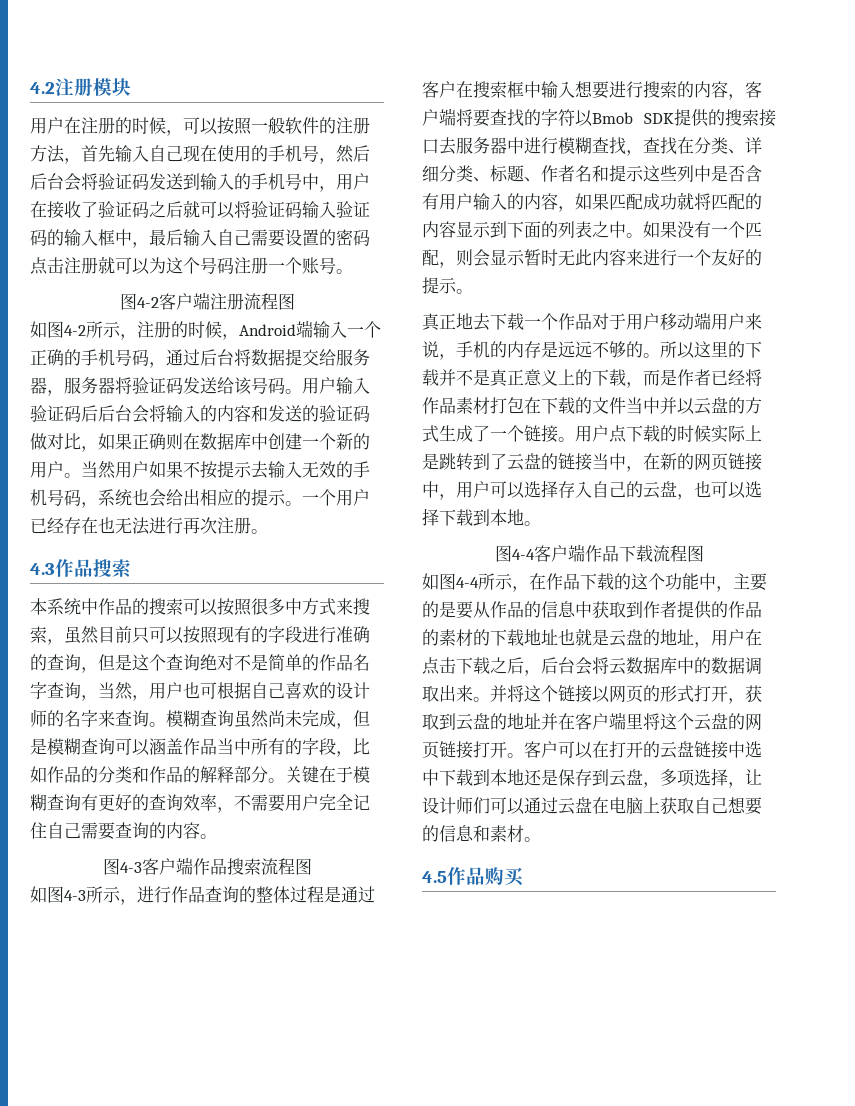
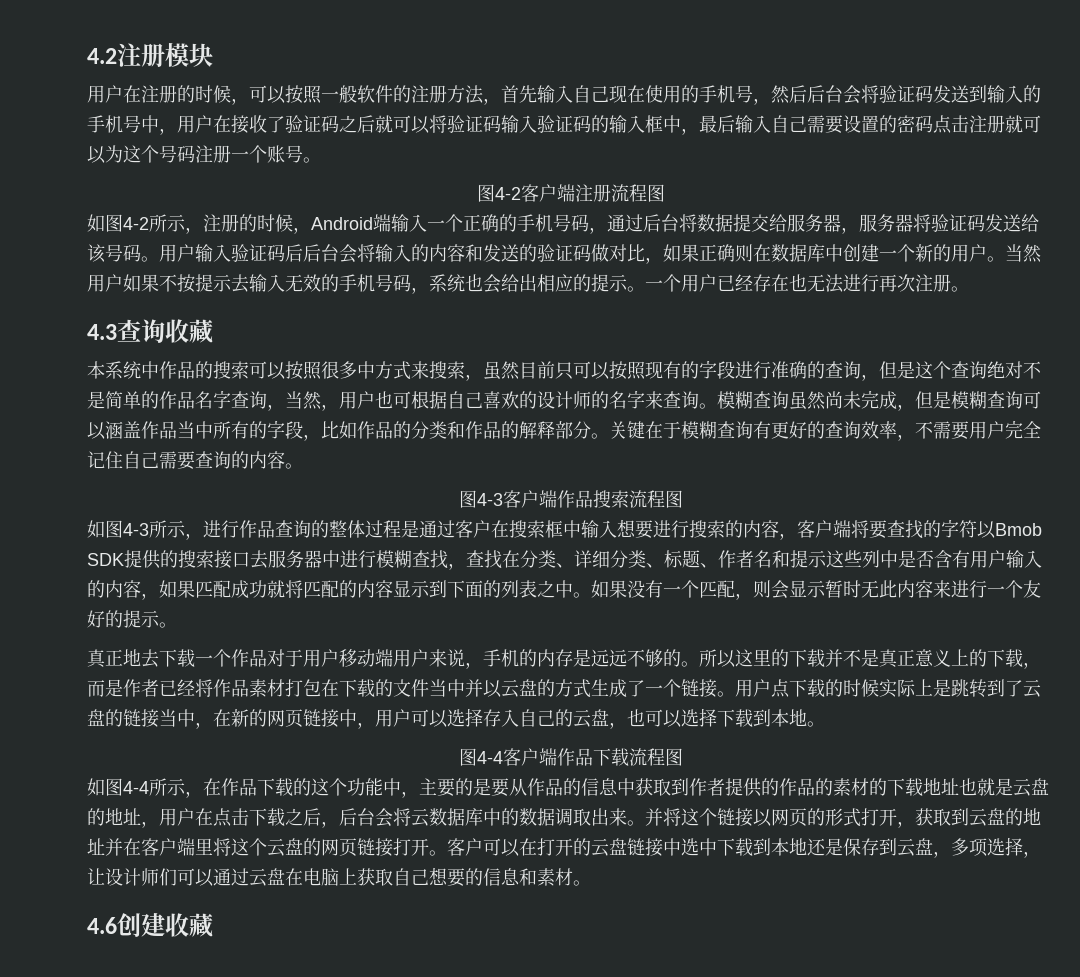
[55,559,131,578] 作品搜索 -> [117,319,213,344] 查询收藏
[422,867,524,886] 4.5作品购买 -> [87,913,213,938] 4.6创建收藏

